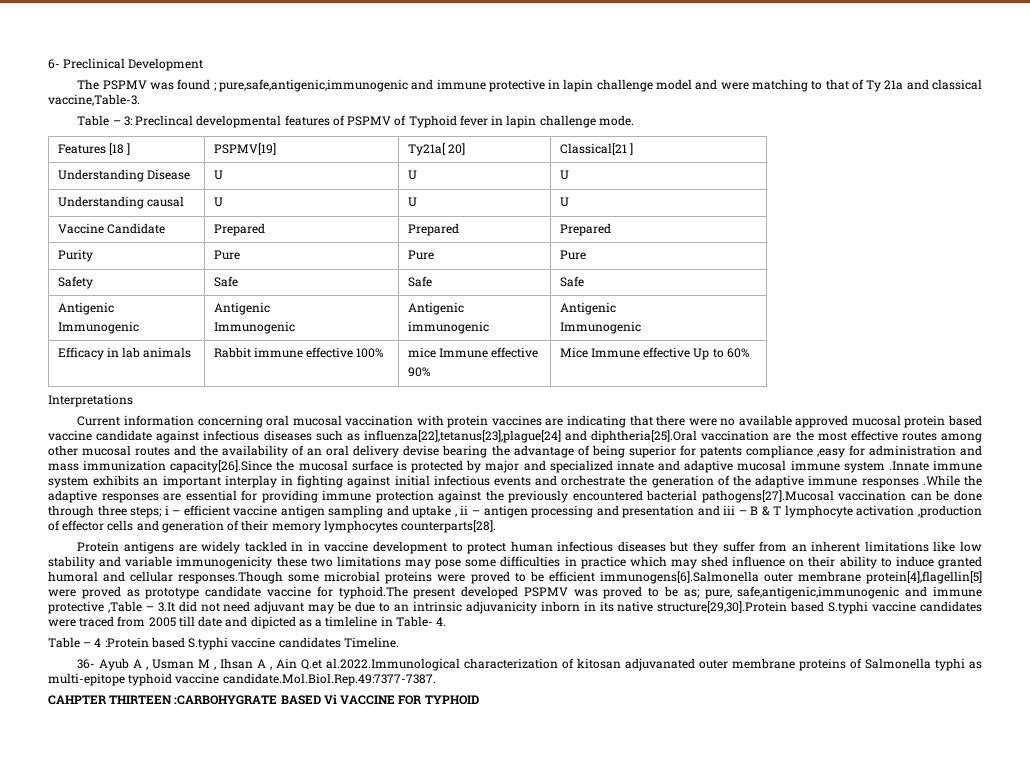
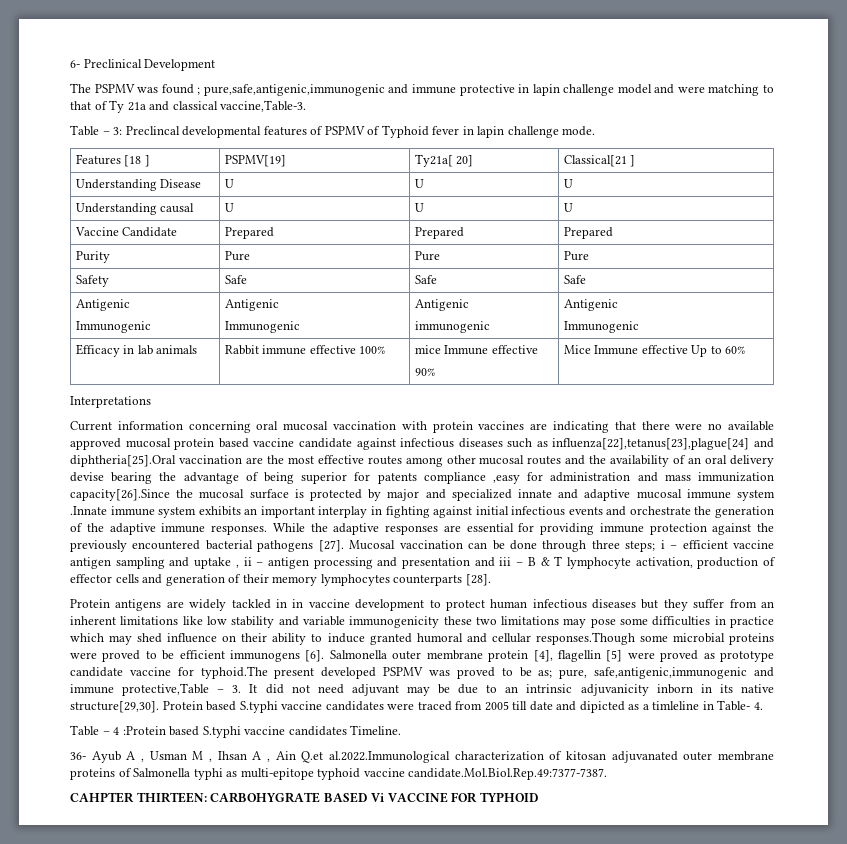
[861,475,960,488] responses .While -> [211,523,305,535] responses. While
[701,490,834,503] pathogens[27].Mucosal -> [257,540,396,552] pathogens [27]. Mucosal
[856,505,983,518] activation ,production -> [635,557,759,569] activation, production
[401,520,497,533] counterparts[28]. -> [393,574,491,586] counterparts [28].
[599,571,983,584] immunogens[6].Salmonella outer membrane protein[4],flagellin[5] -> [230,650,623,662] immunogens [6]. Salmonella outer membrane protein [4], flagellin [5]
[48,601,175,614] protective ,Table – 3.It -> [122,683,258,696] protective,Table – 3. It
[657,601,788,613] structure[29,30].Protein -> [70,701,203,713] structure[29,30]. Protein
[109,695,278,705] THIRTEEN :CARBOHYGRATE -> [136,792,321,803] THIRTEEN: CARBOHYGRATE

